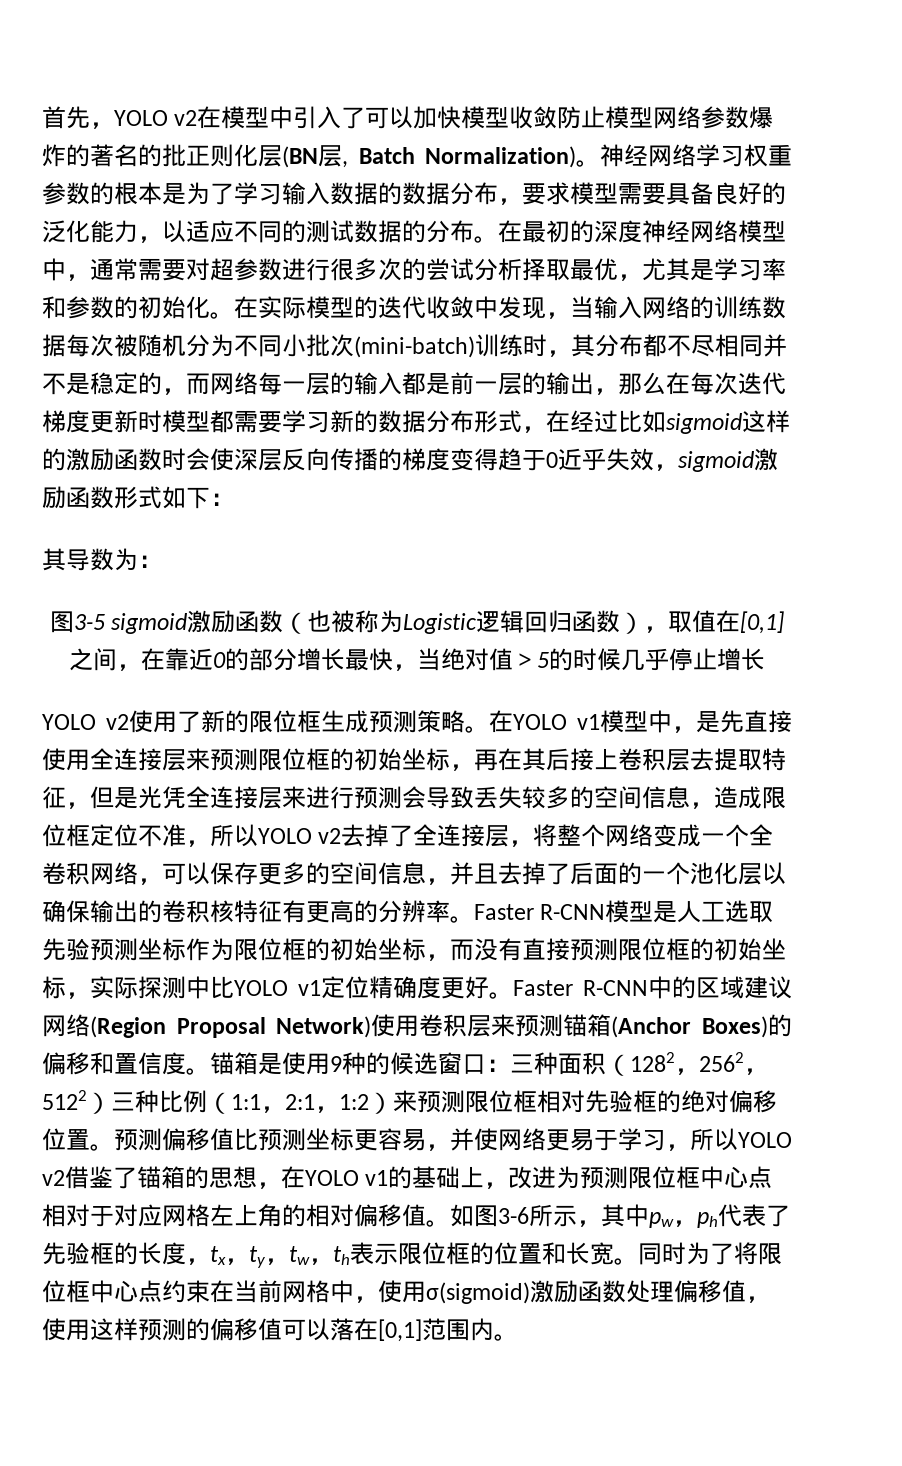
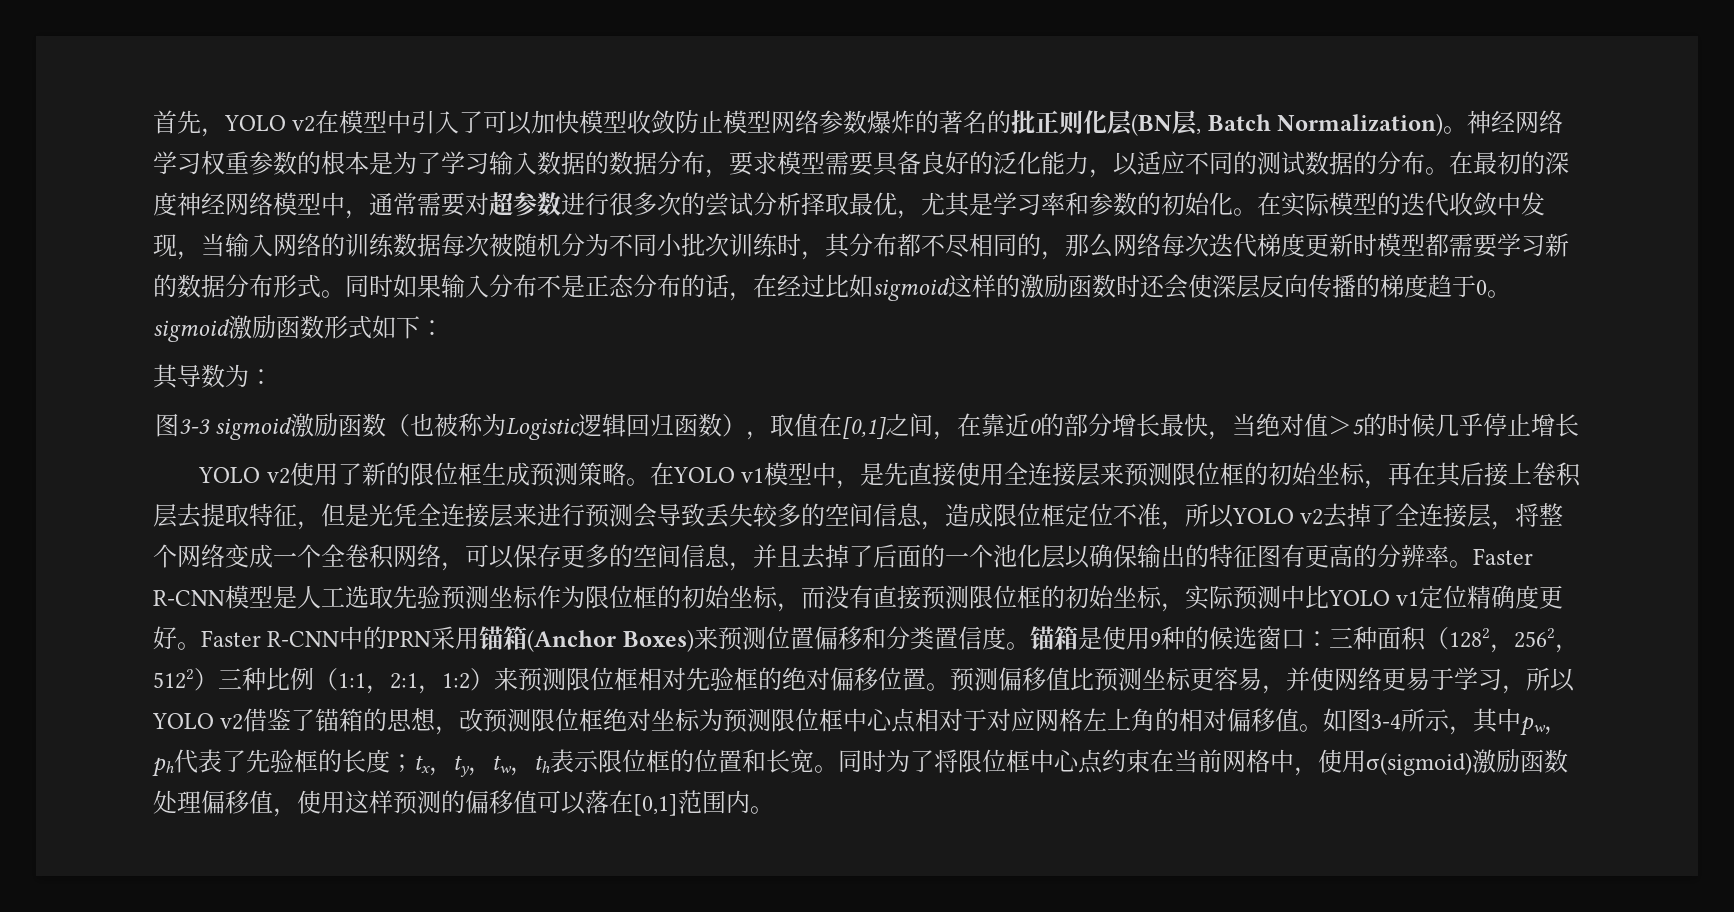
[354,336,475,358] (mini-batch) -> (729, 245) none
[763,334,787,357] [42,372,690,395] 并不是稳定的，而网络每一层的输入都是前一层的输出，那么在 -> [1017,233,1161,260] 的，那么网络
(522, 421) none -> [321,274,729,298] 。同时如果输入分布不是正态分布的话
(186, 459) none -> [1140,274,1165,298] 还
[450,448,498,471] 变得 -> (1428, 286) none
[558,448,678,471] 近乎失效， -> [1487,290,1511,298] 。
[73,614,105,630] 3-5 -> [178,419,210,434] 3-3
[162,900,282,923] 卷积核特征 -> [1209,544,1281,568] 特征图
[138,976,162,999] 探 -> [1233,585,1257,610] 预
[696,976,792,999] [42,1014,792,1038] [42,1052,114,1075] 区域建议网络(Region Proposal Network)使用卷积层来预测锚箱(Anchor Boxes)的偏移和 -> [387,626,934,652] PRN采用锚箱(Anchor Boxes)来预测位置偏移和分类
[281,1166,557,1189] 在YOLO v1的基础上，改进 -> [459,708,701,733] 改预测限位框绝对坐标
[498,1207,529,1224] 3-6 -> [1371,714,1402,729] 3-4
[186,1258,210,1265] ， -> [390,754,414,772] ；

